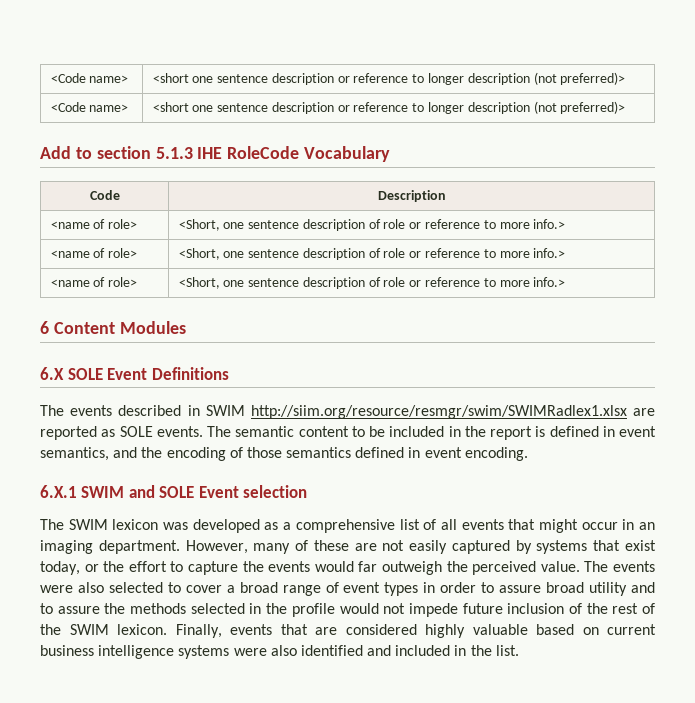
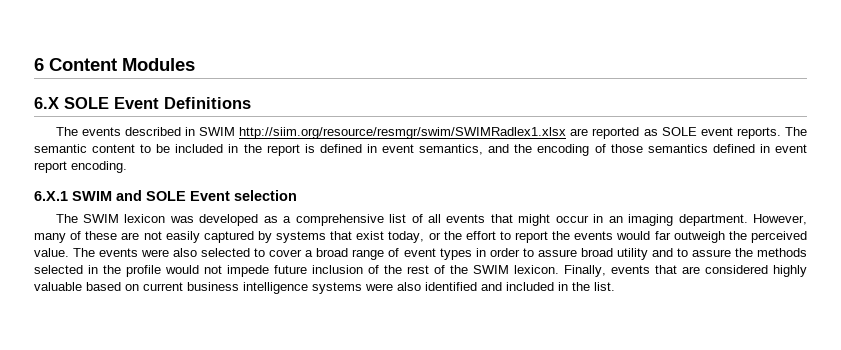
[50,73,129,83] [152,72,626,85] [50,102,129,112] [152,101,626,114] [40,146,391,162] [89,190,120,200] [377,190,446,202] [50,219,138,229] [178,219,566,231] [50,248,138,258] [178,248,566,260] [50,277,138,287] [178,277,566,289] <Code name> | <short one sentence description or reference to longer description (not preferred)> // <Code name> | <short one sentence description or reference to longer description (not preferred)> // Add to section 5.1.3 IHE RoleCode Vocabulary // Code | Description // <name of role> | <Short, one sentence description of role or reference to more info.> // <name of role> | <Short, one sentence description of role or reference to more info.> // <name of role> | <Short, one sentence description of role or reference to more info.> // -> (34, 64) none
[156,426,203,437] events. -> [700,127,781,139] event reports.
(462, 452) none -> [34,161,67,173] report
[187,561,238,575] capture -> [515,231,549,243] report

